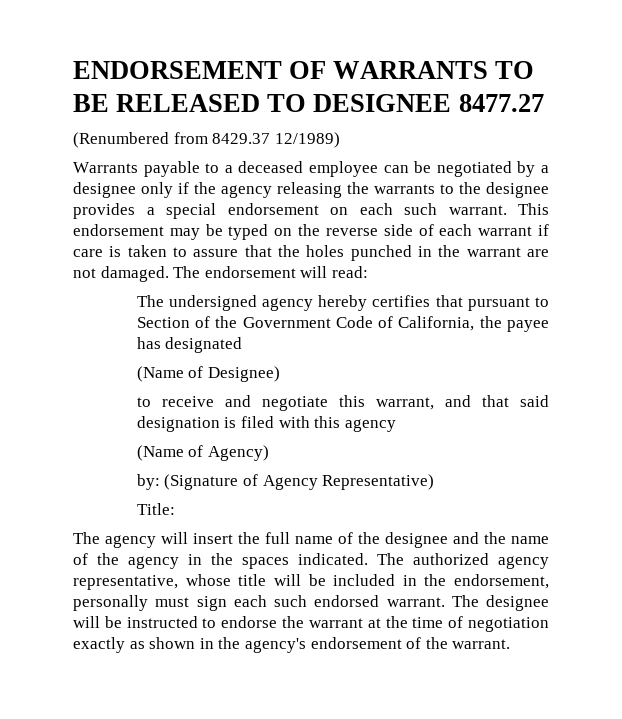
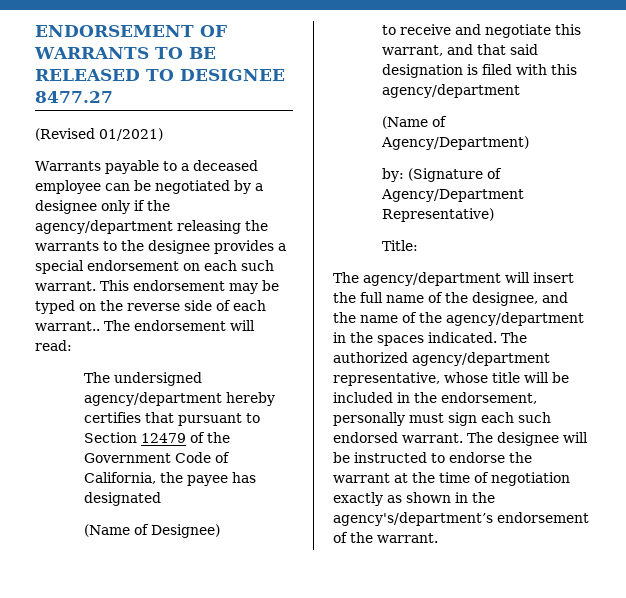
[73,132,340,148] (Renumbered from 8429.37 12/1989) -> [35,128,163,141] (Revised 01/2021)
[221,185,272,198] agency -> [35,220,173,234] agency/department
[478,224,549,236] [73,245,549,261] [73,266,169,282] warrant if care is taken to assure that the holes punched in the warrant are not damaged. -> [35,321,100,331] warrant..
[262,298,314,311] agency -> [83,392,222,406] agency/department
(190, 322) none -> [140,433,186,443] 12479
[344,419,396,432] [136,445,269,461] agency // (Name of Agency) -> [381,84,520,98] [381,116,447,129] [380,136,529,150] agency/department // (Name of Agency/Department)
[262,475,318,490] Agency -> [380,189,524,202] Agency/Department
[105,535,156,548] agency -> [363,272,501,286] agency/department
[385,532,448,548] designee -> [472,292,538,306] designee,
[128,556,179,569] agency -> [446,312,584,326] agency/department
[498,556,549,569] agency -> [412,352,550,366] agency/department
[244,638,306,653] agency's -> [333,512,493,526] agency's/department’s

